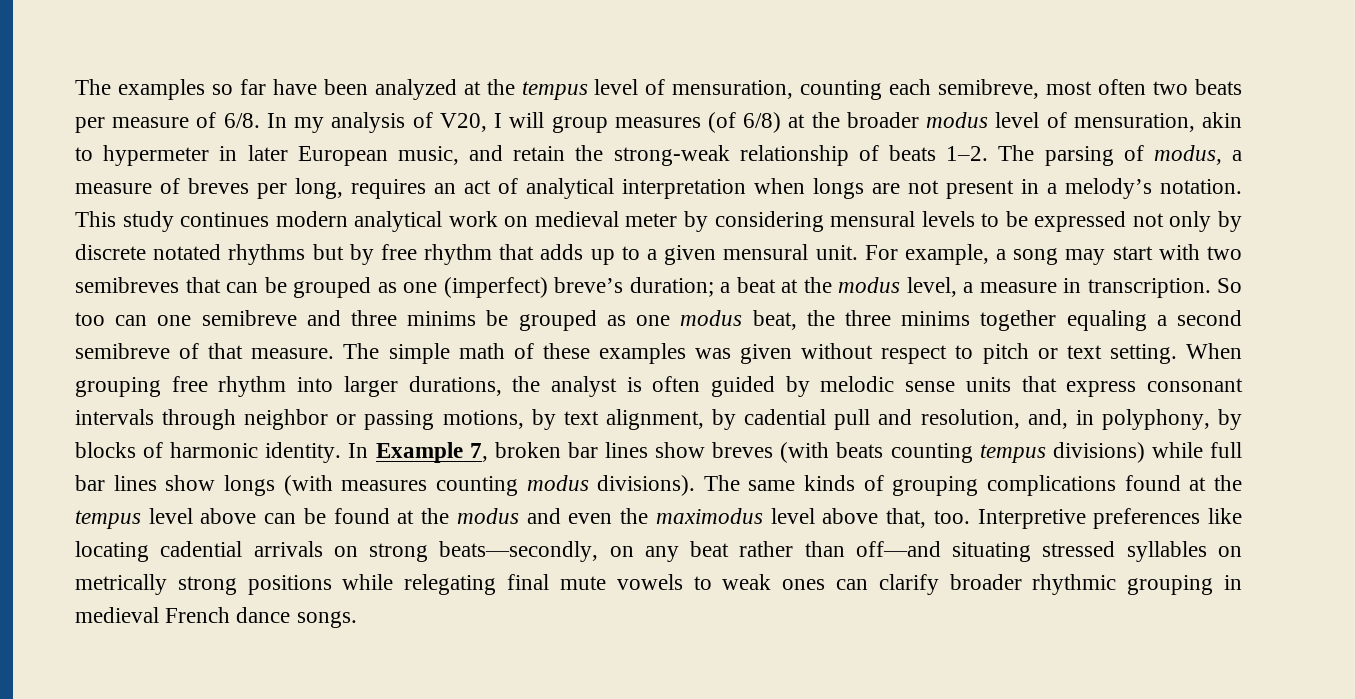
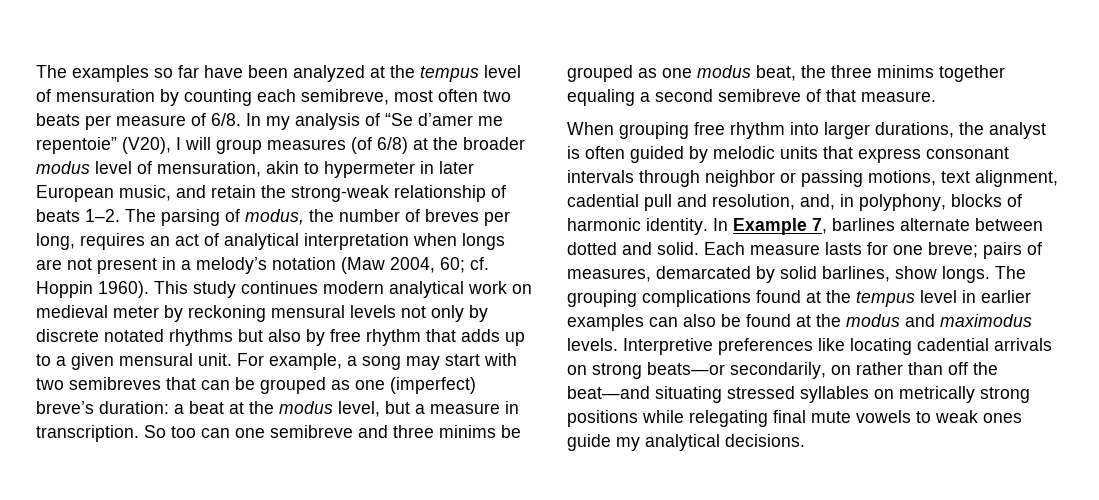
[672,80,794,99] mensuration, -> [56,89,179,106] mensuration by
[439,113,487,132] V20, -> [385,113,503,126] [36,137,171,154] “Se d’amer me repentoie” (V20),
[1232,150,1242,161] [75,183,152,194] a measure -> [309,209,400,222] the number
[1160,179,1242,194] notation. -> [272,257,489,274] [36,281,149,298] notation (Maw 2004, 60; cf. Hoppin 1960).
[714,211,824,232] considering -> [188,305,266,322] reckoning
[981,211,1127,232] to be expressed -> (396, 311) none
(344, 252) none -> [268,329,301,342] also
[629,277,714,297] duration; -> [99,401,169,414] duration:
(957, 287) none -> [385,401,410,414] but
[343,343,1177,364] The simple math of these examples was given without respect to pitch or text setting. -> (936, 96) //
[905,381,956,392] sense -> (775, 152) none
[531,409,556,430] by -> (936, 178) none
[712,409,737,430] by -> (1058, 178) none
[1217,409,1242,430] by -> (946, 202) none
[494,442,1242,463] [75,475,884,496] broken bar lines show breves (with beats counting tempus divisions) while full bar lines show longs (with measures counting modus divisions). The same kinds of -> [832,218,1043,231] [567,242,1042,259] [567,266,1026,283] barlines alternate between dotted and solid. Each measure lasts for one breve; pairs of measures, demarcated by solid barlines, show longs. The
[200,508,297,524] above can -> [962,290,1031,303] [567,314,716,331] in earlier examples can also
[568,508,970,528] even the maximodus level above that, too. -> [940,314,1032,327] [567,338,618,351] maximodus levels.
[439,541,941,562] beats—secondly, on any beat rather than off—and -> [647,362,998,379] [567,386,650,399] beats—or secondarily, on rather than off the beat—and
[835,574,1242,595] [75,607,357,628] can clarify broader rhythmic grouping in medieval French dance songs. -> [567,434,805,451] guide my analytical decisions.

